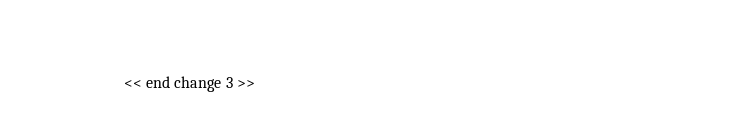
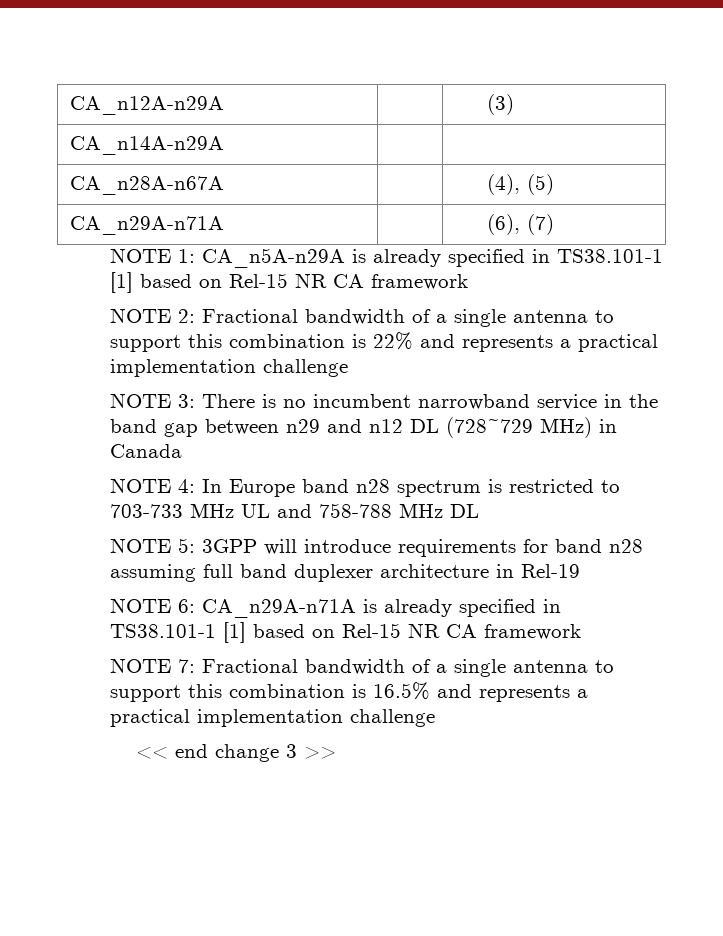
(123, 84) none -> [70,96,225,115] [486,94,514,115] [70,136,225,155] [70,176,225,195] [486,174,554,195] [70,216,225,235] [486,214,554,235] [109,248,663,268] [109,272,468,293] [109,308,614,327] [109,332,658,352] [109,359,348,377] [109,393,658,410] [109,417,617,438] [109,444,182,458] [109,478,620,497] [109,503,479,518] [109,538,643,557] [109,564,580,582] [109,598,561,618] [109,622,581,643] [109,658,614,677] [109,682,588,702] [109,709,435,727] CA_n12A-n29A | | (3) // CA_n14A-n29A | | // CA_n28A-n67A | | (4), (5) // CA_n29A-n71A | | (6), (7) // NOTE 1: CA_n5A-n29A is already specified in TS38.101-1 [1] based on Rel-15 NR CA framework // NOTE 2: Fractional bandwidth of a single antenna to support this combination is 22% and represents a practical implementation challenge // NOTE 3: There is no incumbent narrowband service in the band gap between n29 and n12 DL (728~729 MHz) in Canada // NOTE 4: In Europe band n28 spectrum is restricted to 703-733 MHz UL and 758-788 MHz DL // NOTE 5: 3GPP will introduce requirements for band n28 assuming full band duplexer architecture in Rel-19 // NOTE 6: CA_n29A-n71A is already specified in TS38.101-1 [1] based on Rel-15 NR CA framework // NOTE 7: Fractional bandwidth of a single antenna to support this combination is 16.5% and represents a practical implementation challenge //

